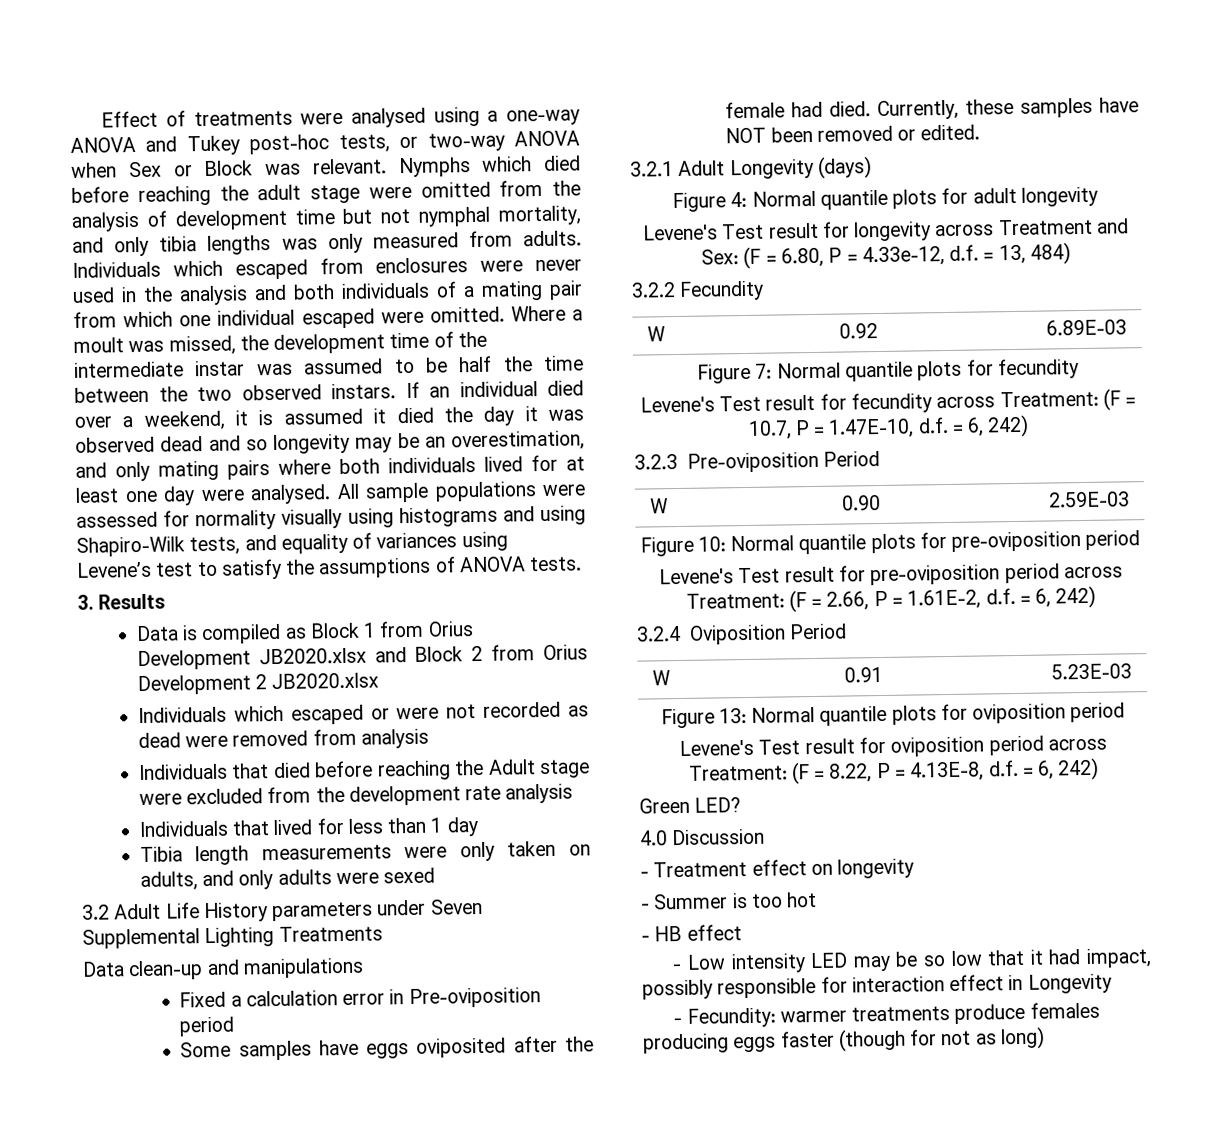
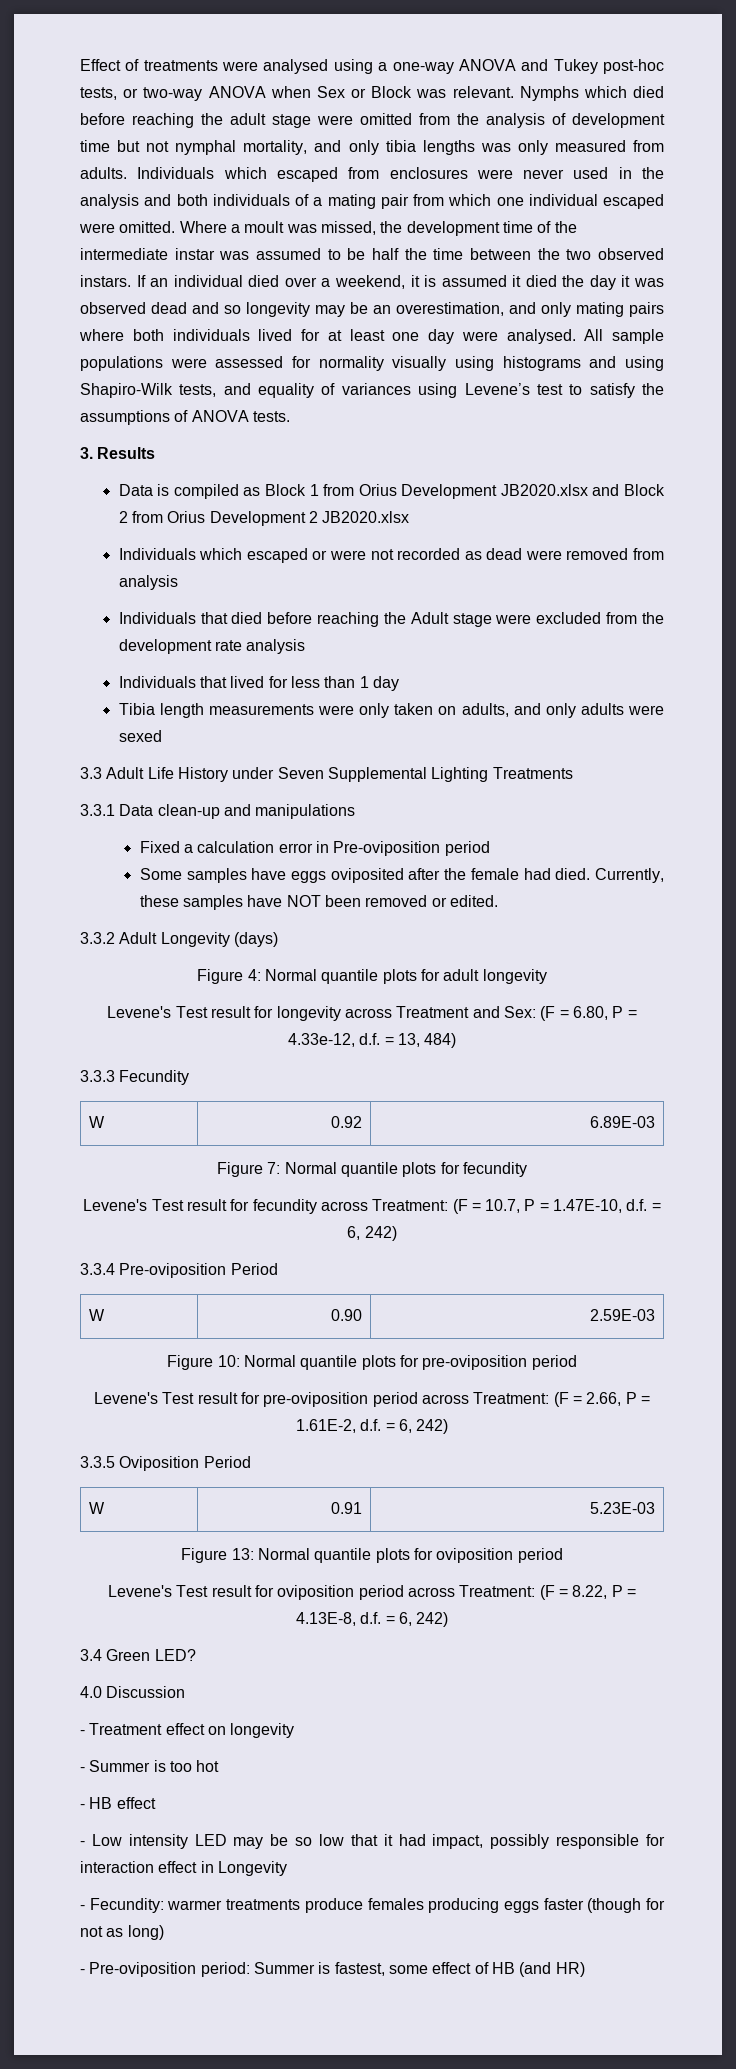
[82,904,110,920] 3.2 -> [80,767,102,779] 3.3
[272,901,374,922] parameters -> (228, 774) none
(383, 933) none -> [80,804,115,816] 3.3.1
[630,161,674,177] 3.2.1 -> [80,932,115,944] 3.3.2
[631,282,676,298] 3.2.2 -> [80,1070,115,1082] 3.3.3
[634,454,678,470] 3.2.3 -> [80,1263,115,1275] 3.3.4
[636,625,681,642] 3.2.4 -> [80,1456,115,1468] 3.3.5
(1100, 769) none -> [80,1649,102,1661] 3.4
(1045, 1038) none -> [80,1962,585,1977] // - Pre-oviposition period: Summer is fastest, some effect of HB (and HR)

